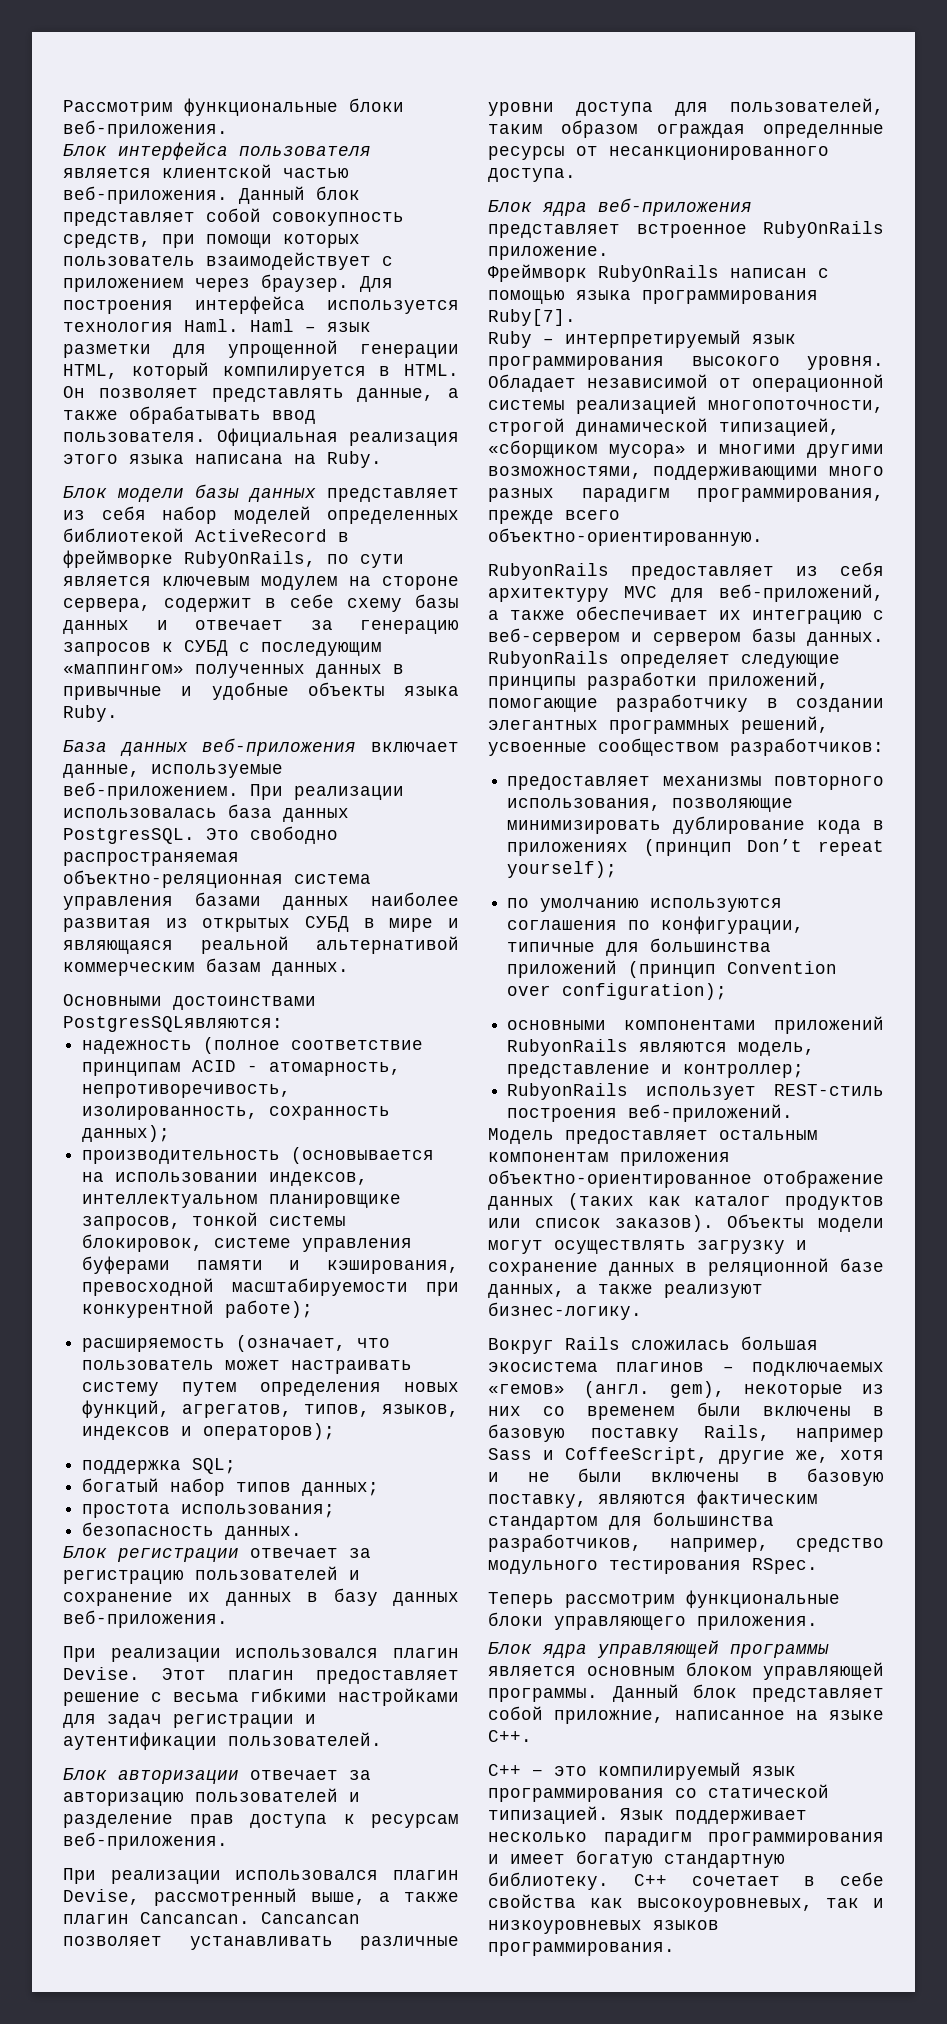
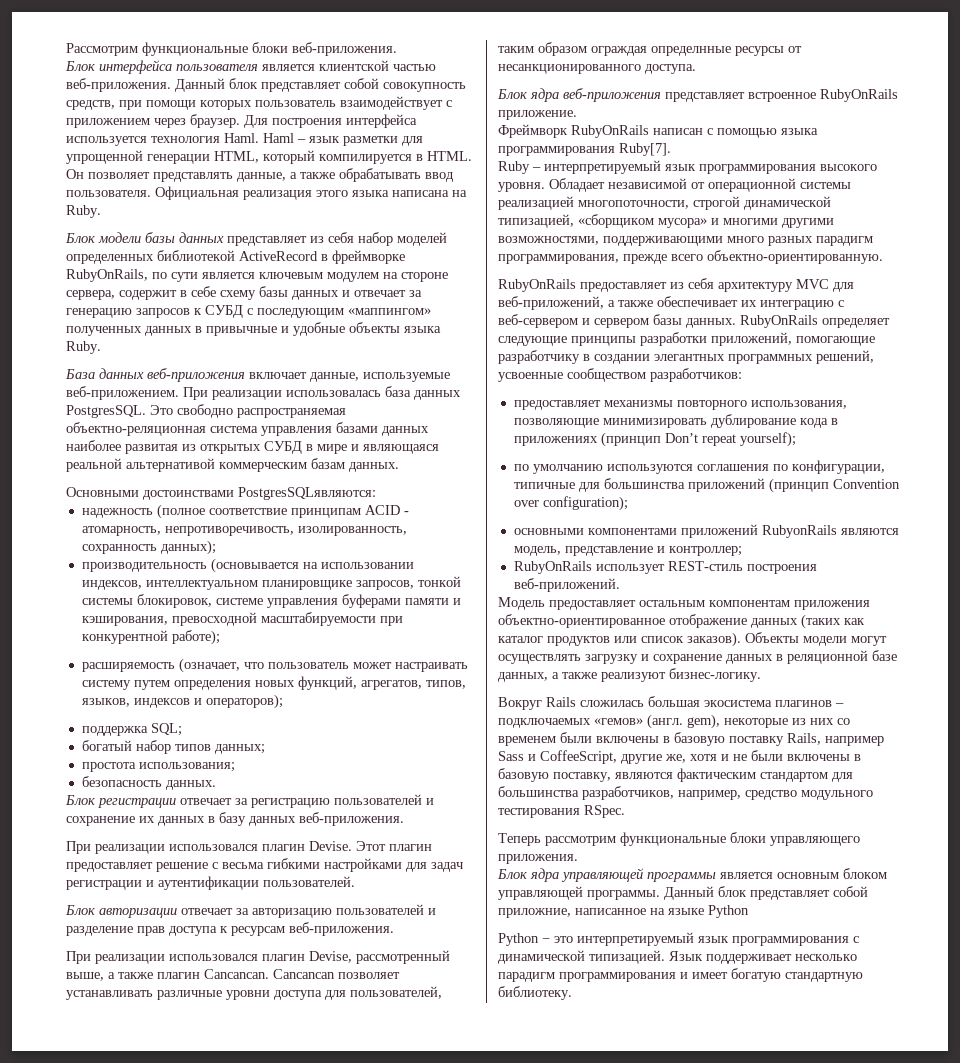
[488,563,609,580] RubyonRails -> [498,279,576,292] RubyOnRails
[488,651,609,668] RubyonRails -> [740,315,818,328] RubyOnRails
[507,1083,629,1100] RubyonRails -> [513,561,592,574] RubyOnRails
[488,1730,532,1742] [488,1764,521,1776] С++. // С++ -> [708,905,749,918] [498,933,539,946] Python // Python
[598,1762,796,1780] [488,1784,829,1802] компилируемый язык программирования со статической -> [577,932,859,946] [498,950,585,964] интерпретируемый язык программирования с динамической
[633,1872,884,1886] [488,1894,884,1912] [488,1920,719,1934] [488,1942,675,1956] С++ сочетает в себе свойства как высокоуровневых, так и низкоуровневых языков программирования. -> (572, 993) none

